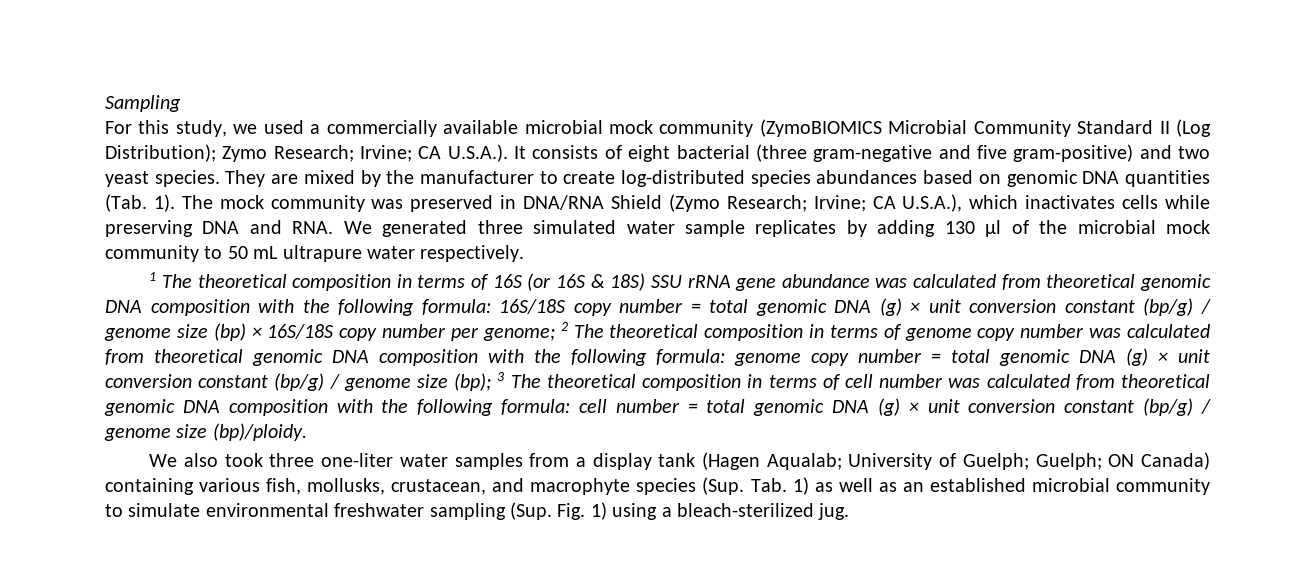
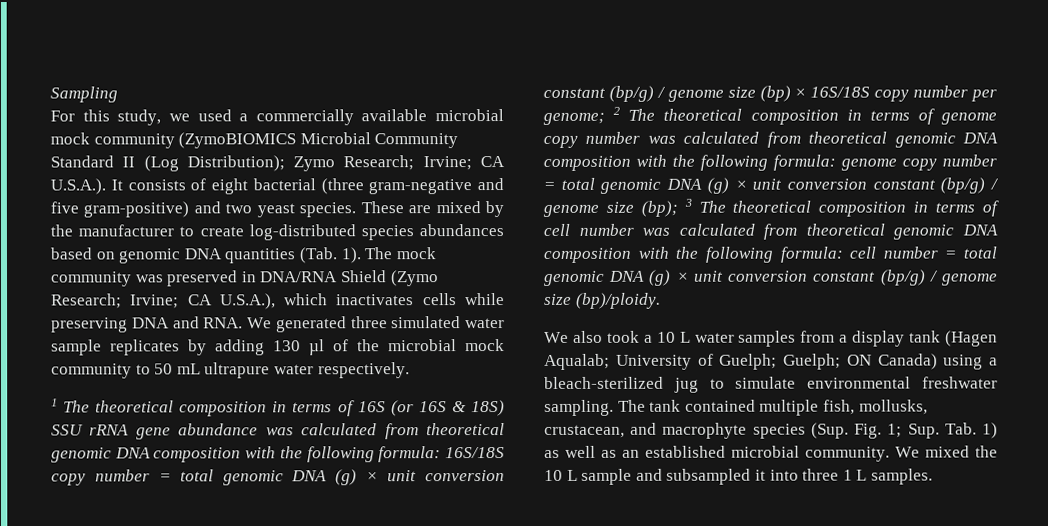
[225,170,266,187] They -> [360,201,404,214] These
[269,453,394,467] three one-liter -> [643,331,691,343] a 10 L
[105,478,261,495] containing various -> [943,354,998,370] [544,376,998,393] [544,399,820,416] using a bleach-sterilized jug to simulate environmental freshwater sampling. The tank contained multiple
(745, 486) none -> [854,423,940,439] Fig. 1; Sup.
[1115,478,1210,495] [105,502,850,520] community to simulate environmental freshwater sampling (Sup. Fig. 1) using a bleach-sterilized jug. -> [805,445,998,462] [544,468,933,485] community. We mixed the 10 L sample and subsampled it into three 1 L samples.

